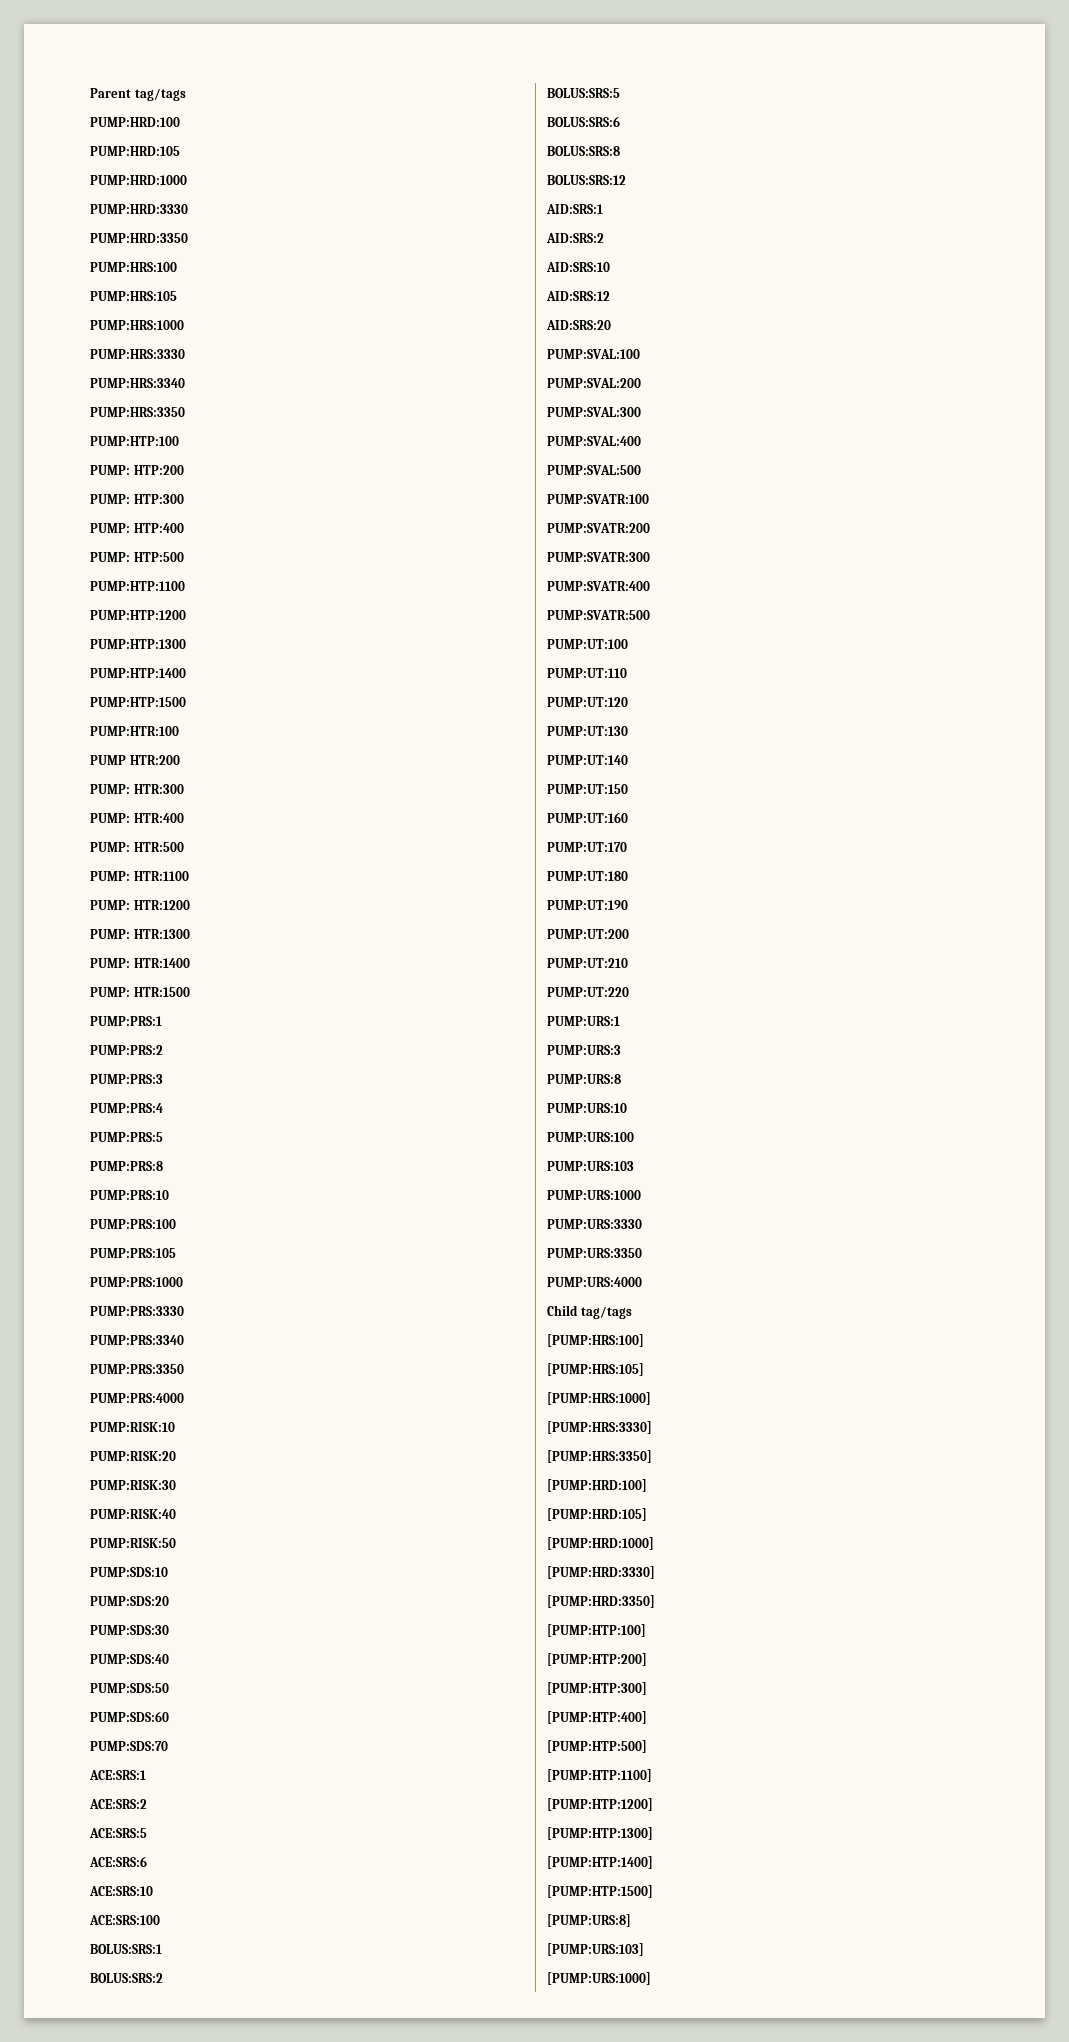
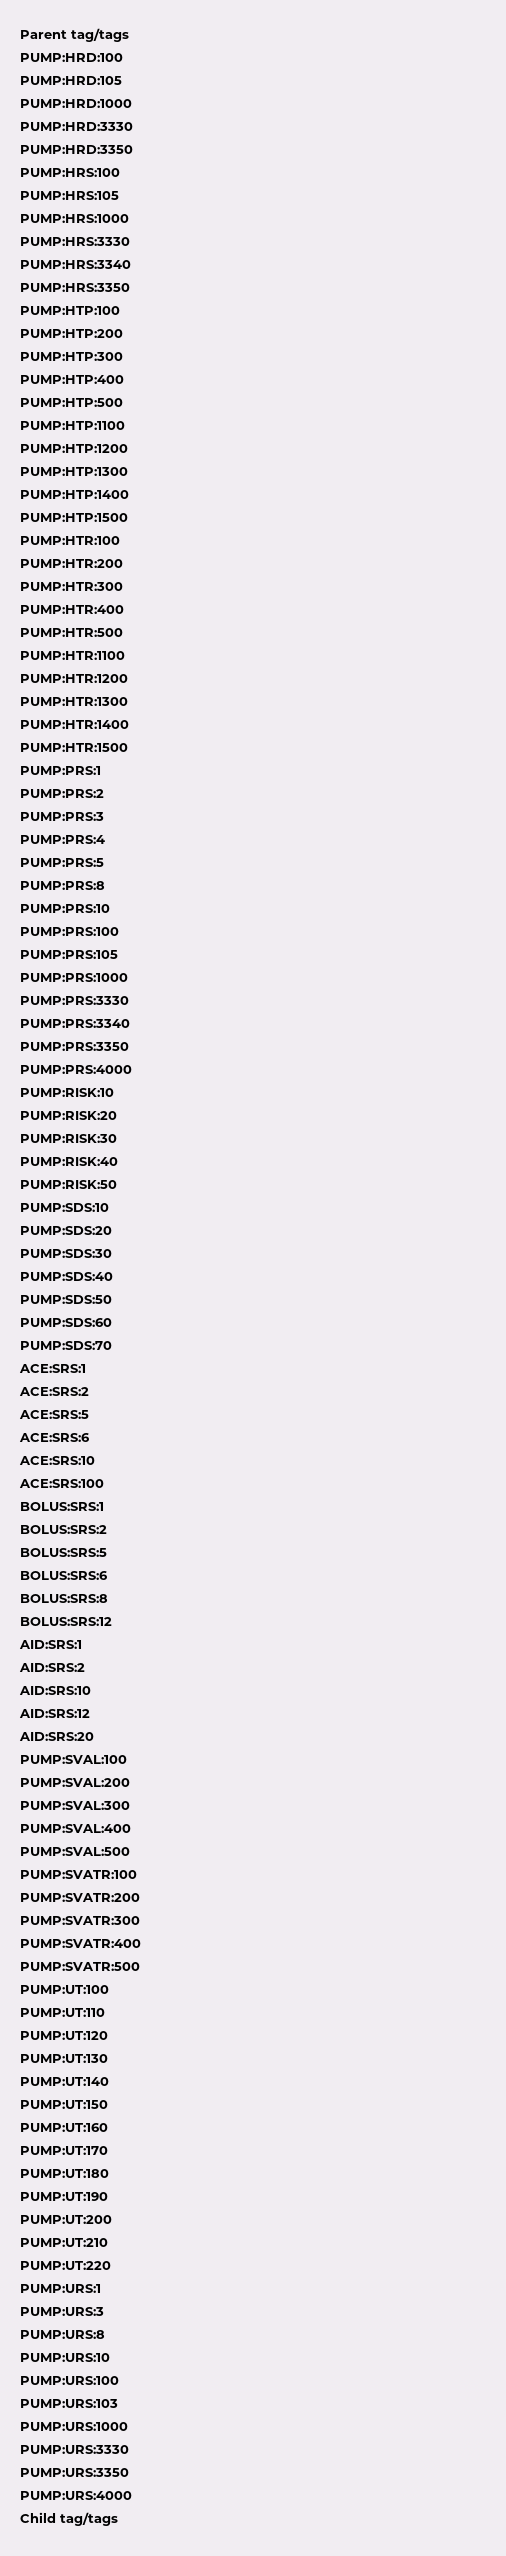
[90,465,184,475] [90,494,184,504] [90,523,184,533] [90,552,184,562] PUMP: HTP:200 // PUMP: HTP:300 // PUMP: HTP:400 // PUMP: HTP:500 -> [20,329,123,338] [20,352,123,361] [20,375,124,384] [20,398,123,407] PUMP:HTP:200 // PUMP:HTP:300 // PUMP:HTP:400 // PUMP:HTP:500
[90,755,180,765] [90,784,184,794] [90,813,184,823] [90,842,184,852] [90,871,189,881] [90,900,190,910] [90,929,190,939] [90,958,190,968] [90,987,190,997] PUMP HTR:200 // PUMP: HTR:300 // PUMP: HTR:400 // PUMP: HTR:500 // PUMP: HTR:1100 // PUMP: HTR:1200 // PUMP: HTR:1300 // PUMP: HTR:1400 // PUMP: HTR:1500 -> [20,559,123,568] [20,582,123,591] [20,605,124,614] [20,628,123,637] [20,651,125,660] [20,674,128,683] [20,697,128,706] [20,720,129,729] [20,743,128,752] PUMP:HTR:200 // PUMP:HTR:300 // PUMP:HTR:400 // PUMP:HTR:500 // PUMP:HTR:1100 // PUMP:HTR:1200 // PUMP:HTR:1300 // PUMP:HTR:1400 // PUMP:HTR:1500
[547,1334,644,1347] [547,1363,644,1376] [547,1392,651,1405] [547,1421,652,1434] [547,1450,652,1463] [547,1479,647,1492] [547,1508,647,1521] [547,1537,654,1550] [547,1566,655,1579] [547,1595,655,1608] [547,1624,646,1637] [547,1653,647,1666] [547,1682,647,1695] [547,1711,647,1724] [547,1740,647,1753] [547,1769,652,1782] [547,1798,653,1811] [547,1827,653,1840] [547,1856,653,1869] [547,1885,653,1898] [547,1914,631,1927] [547,1943,644,1956] [547,1972,651,1985] // [PUMP:HRS:100] // [PUMP:HRS:105] // [PUMP:HRS:1000] // [PUMP:HRS:3330] // [PUMP:HRS:3350] // [PUMP:HRD:100] // [PUMP:HRD:105] // [PUMP:HRD:1000] // [PUMP:HRD:3330] // [PUMP:HRD:3350] // [PUMP:HTP:100] // [PUMP:HTP:200] // [PUMP:HTP:300] // [PUMP:HTP:400] // [PUMP:HTP:500] // [PUMP:HTP:1100] // [PUMP:HTP:1200] // [PUMP:HTP:1300] // [PUMP:HTP:1400] // [PUMP:HTP:1500] // [PUMP:URS:8] // [PUMP:URS:103] // [PUMP:URS:1000] -> (118, 2519) none

